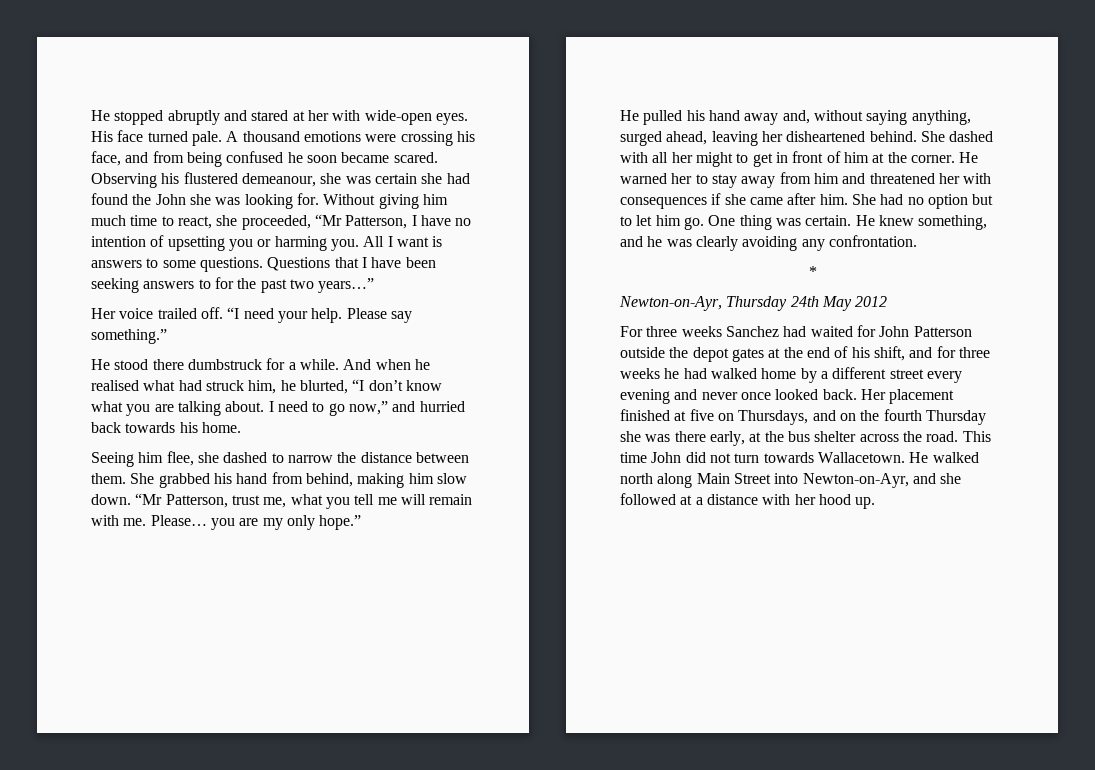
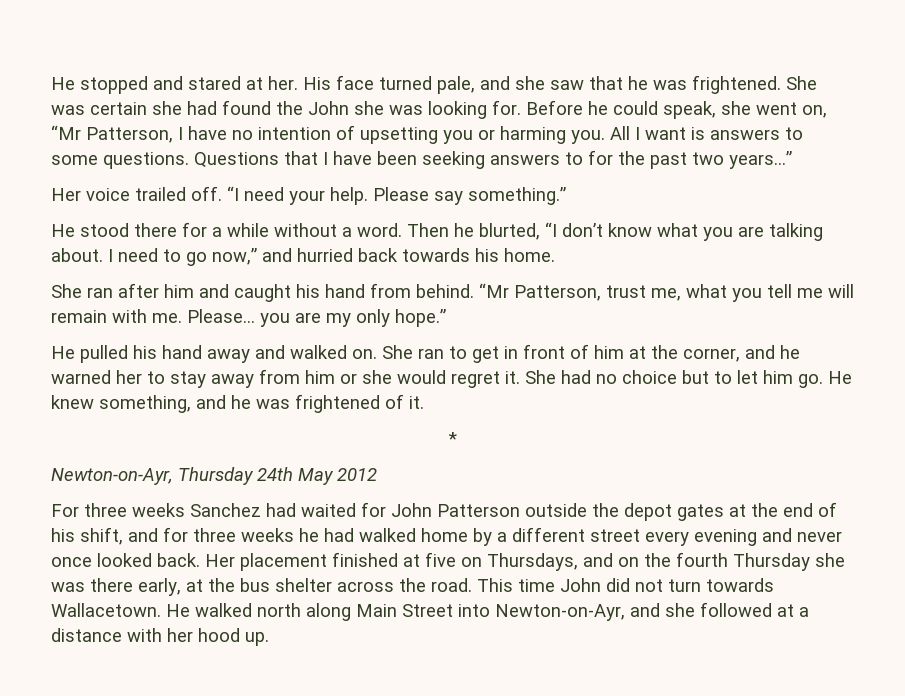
[167,110,220,125] abruptly -> (148, 85) none
[307,110,468,125] [91,130,475,146] [91,151,438,167] [91,172,342,188] her with wide-open eyes. His face turned pale. A thousand emotions were crossing his face, and from being confused he soon became scared. Observing his flustered demeanour, she -> [268,75,817,94] her. His face turned pale, and she saw that he was frightened. She
[323,194,448,209] [91,215,311,230] Without giving him much time to react, she proceeded, -> [526,100,827,119] Before he could speak, she went on,
[187,359,262,370] dumbstruck -> (177, 230) none
[299,359,430,370] [91,380,277,394] while. And when he realised what had struck him, -> [227,223,449,237] while without a word. Then
[91,451,469,467] [91,472,467,488] [91,494,131,505] Seeing him flee, she dashed to narrow the distance between them. She grabbed his hand from behind, making him slow down. -> [51,283,474,302] She ran after him and caught his hand from behind.
[782,110,971,125] [620,131,994,146] [620,152,733,167] and, without saying anything, surged ahead, leaving her disheartened behind. She dashed with all her might -> [255,345,444,359] and walked on. She ran
[910,152,979,163] corner. He -> [683,345,800,362] corner, and he
[842,173,992,184] [620,193,848,209] and threatened her with consequences if she came after him. -> [340,370,520,388] or she would regret it.
[927,194,968,209] option -> [622,370,677,384] choice
[708,215,852,230] One thing was certain. -> (823, 381) none
[695,235,917,251] clearly avoiding any confrontation. -> [295,394,424,413] frightened of it.

